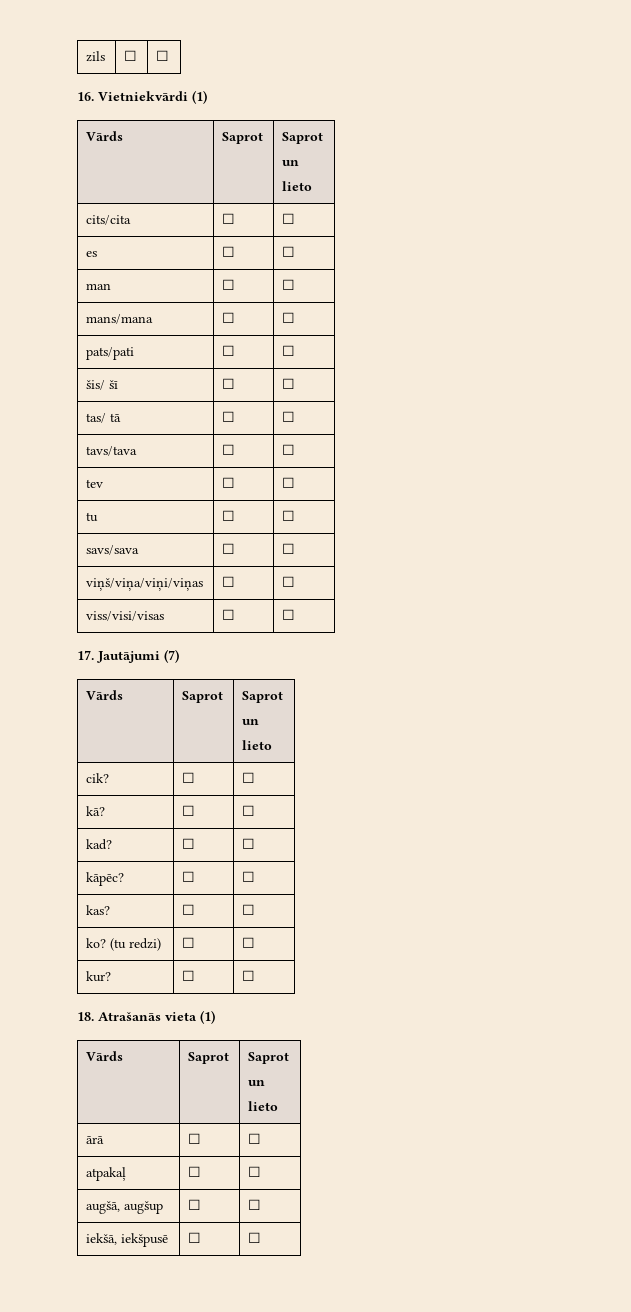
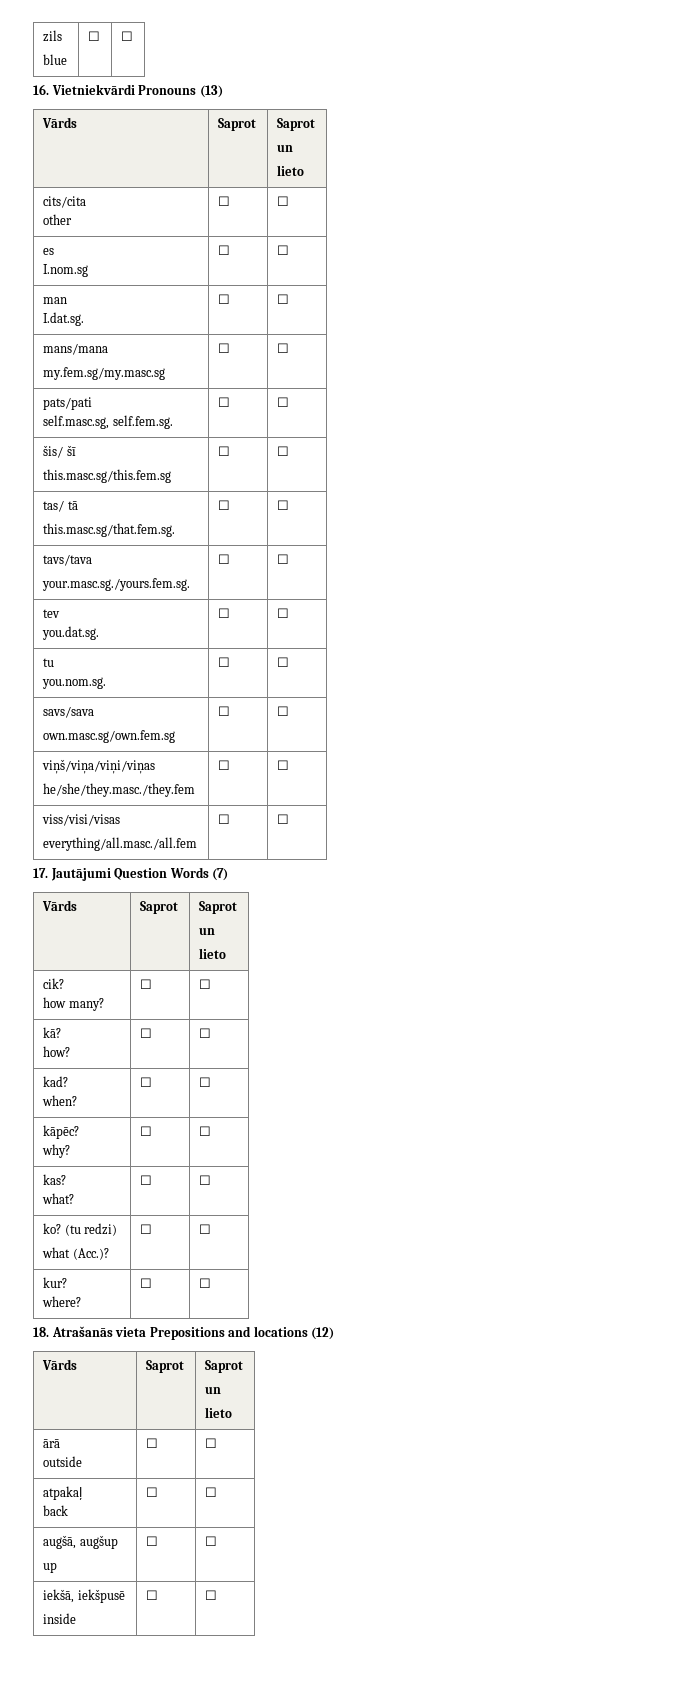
(106, 56) none -> [43,54,68,65] // blue
[192,90,207,104] (1) -> [138,85,223,98] Pronouns (13)
(132, 220) none -> [43,214,73,225] // other
(98, 254) none -> [43,264,89,277] // I.nom.sg
(112, 286) none -> [43,312,85,326] // I.dat.sg.
(154, 319) none -> [43,367,166,380] // my.fem.sg/my.masc.sg
(135, 353) none -> [43,415,173,429] // self.masc.sg, self.fem.sg.
(119, 384) none -> [43,469,172,483] // this.masc.sg/this.fem.sg
(122, 417) none -> [43,523,176,537] // this.masc.sg/that.fem.sg.
(138, 451) none -> [42,578,191,591] // your.masc.sg./yours.fem.sg.
(104, 483) none -> [42,626,100,640] // you.dat.sg.
(99, 517) none -> [42,677,107,689] // you.nom.sg.
(140, 550) none -> [43,730,176,743] // own.masc.sg/own.fem.sg
(204, 584) none -> [43,783,196,797] // he/she/they.masc./they.fem
(165, 616) none -> [43,837,198,851] // everything/all.masc./all.fem
(160, 657) none -> [114,867,209,880] Question Words
(110, 778) none -> [43,997,104,1011] // how many?
(106, 811) none -> [43,1046,71,1057] // how?
(113, 844) none -> [42,1095,78,1106] // when?
(125, 879) none -> [42,1144,71,1158] // why?
(111, 910) none -> [42,1193,75,1204] // what?
(162, 944) none -> [42,1247,109,1260] // what (Acc.)?
(112, 976) none -> [42,1296,82,1307] // where?
[200,1010,215,1024] (1) -> [149,1326,335,1340] Prepositions and locations (12)
(105, 1140) none -> [43,1456,83,1467] // outside
(127, 1174) none -> [43,1505,69,1516] // back
(164, 1207) none -> [43,1562,58,1573] // up
(169, 1240) none -> [43,1613,77,1624] // inside

